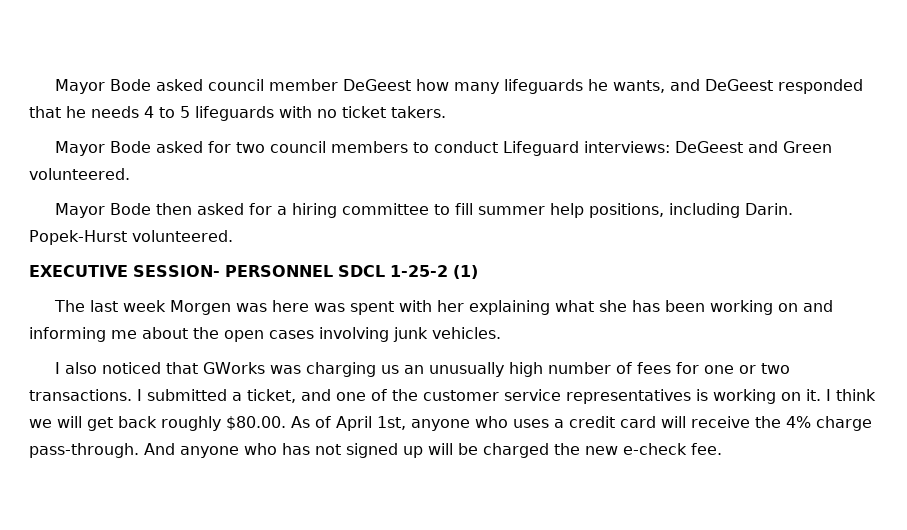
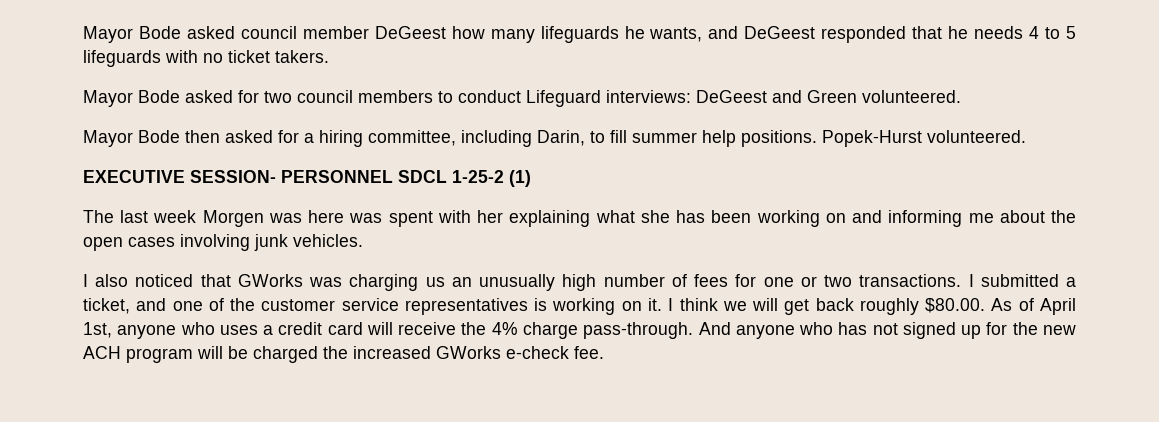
[342,203,430,215] committee -> [368,130,585,147] committee, including Darin,
[589,203,794,218] positions, including Darin. -> [741,130,817,147] positions.
(423, 452) none -> [986,322,1076,335] [83,346,193,363] for the new ACH program
[585,446,618,455] new -> [353,346,501,359] increased GWorks

